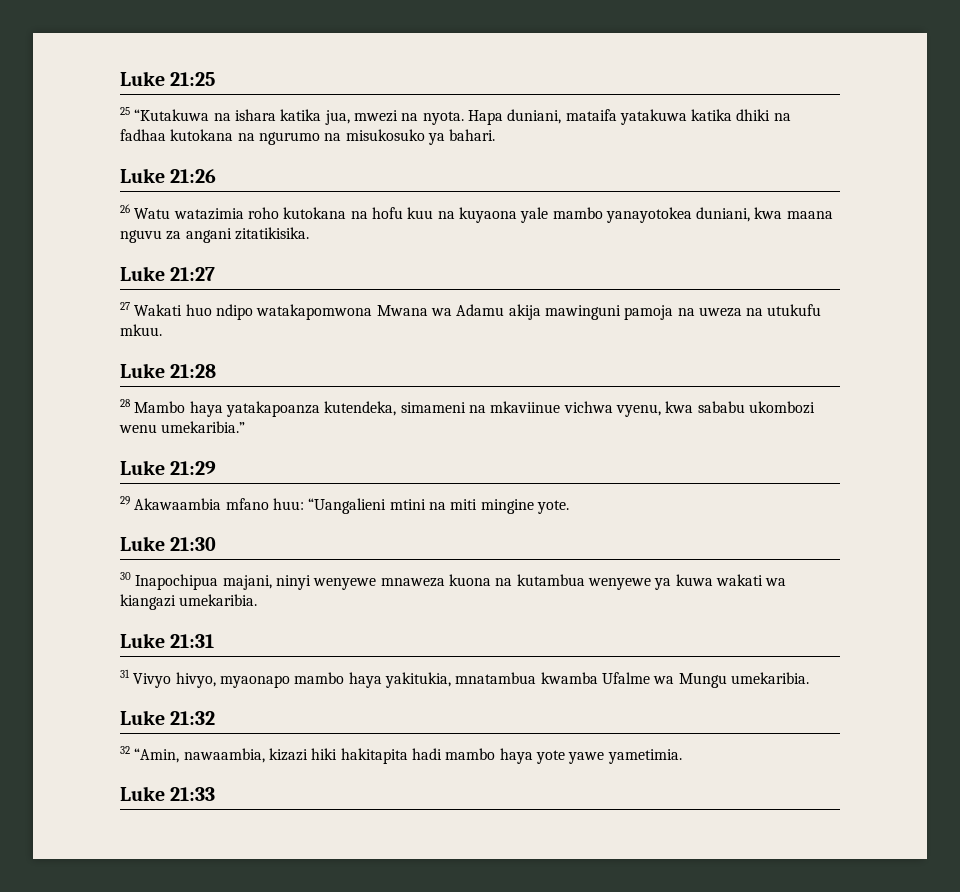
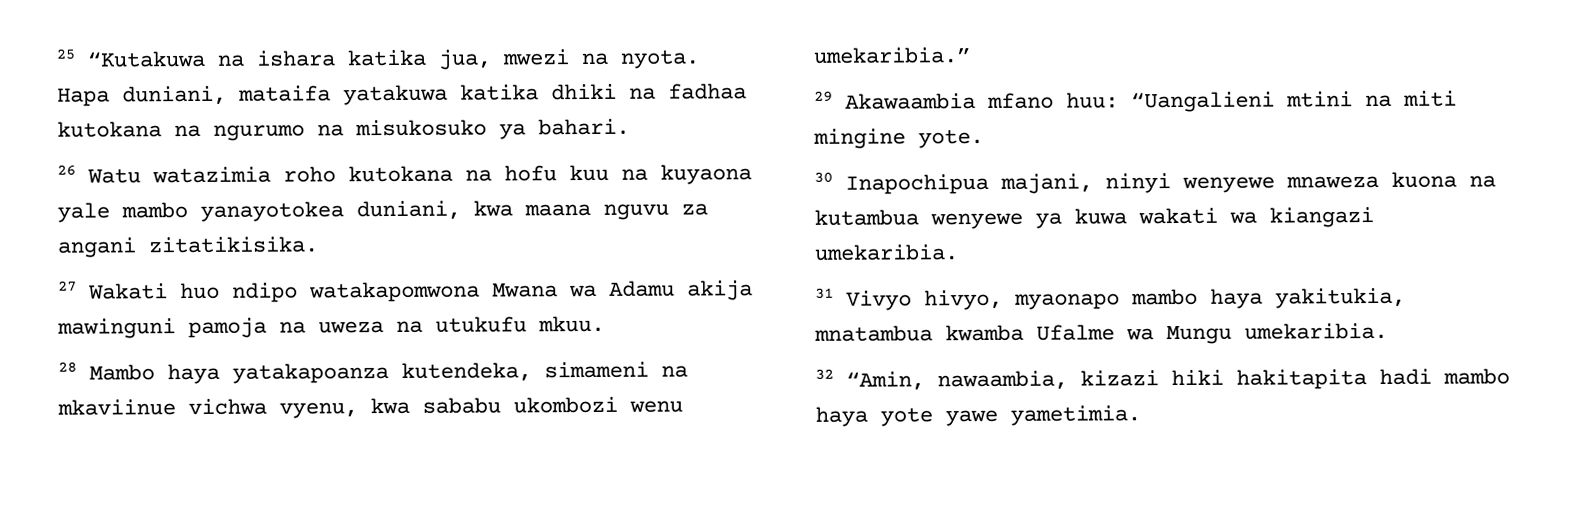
[120,71,216,86] Luke 21:25 // -> (56, 54) none
[120,168,217,183] // Luke 21:26 -> (630, 127) none
[120,266,216,281] // Luke 21:27 -> (318, 245) none
[120,363,217,378] // Luke 21:28 -> (605, 324) none
[120,460,217,475] // Luke 21:29 -> (971, 55) none
[120,536,217,551] // Luke 21:30 -> (984, 138) none
[120,633,215,648] // Luke 21:31 -> (959, 252) none
[120,710,216,725] // Luke 21:32 -> (1388, 331) none
[120,786,216,801] // Luke 21:33 -> (1141, 415) none

